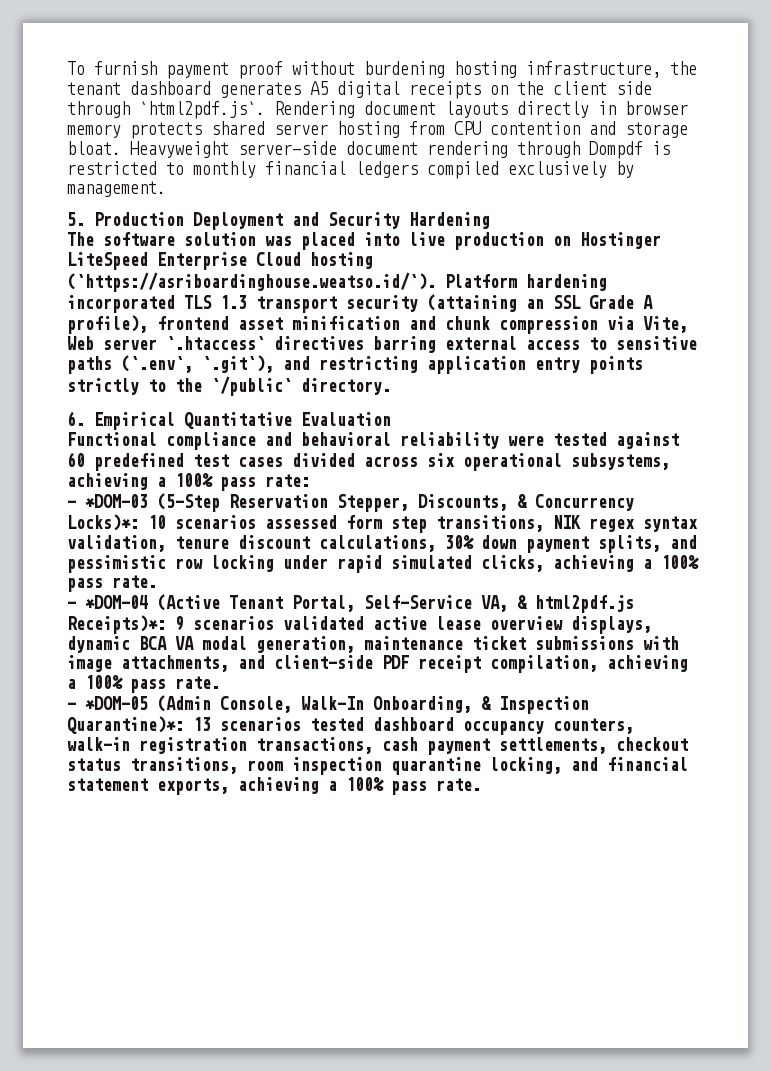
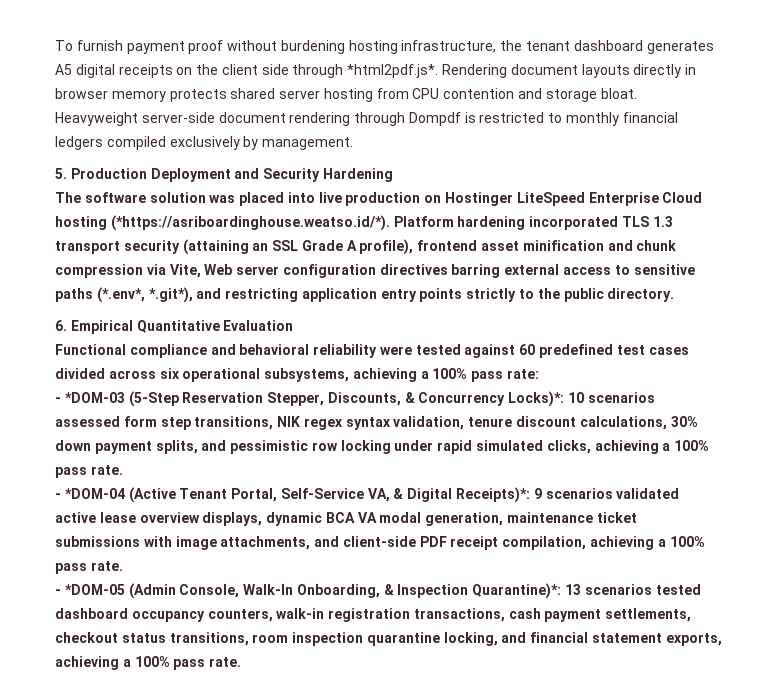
[139,101,265,119] `html2pdf.js`. -> [347,64,439,78] *html2pdf.js*.
[67,272,436,292] (`https://asriboardinghouse.weatso.id/`). -> [110,215,390,231] (*https://asriboardinghouse.weatso.id/*).
[166,336,265,350] `.htaccess` -> [282,264,376,278] configuration
[121,355,274,373] (`.env`, `.git`), -> [96,287,193,303] (*.env*, *.git*),
[211,376,292,396] `/public` -> [563,288,604,302] public
[535,595,634,613] html2pdf.js -> [407,488,453,502] Digital

